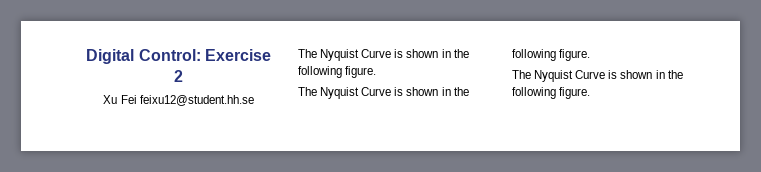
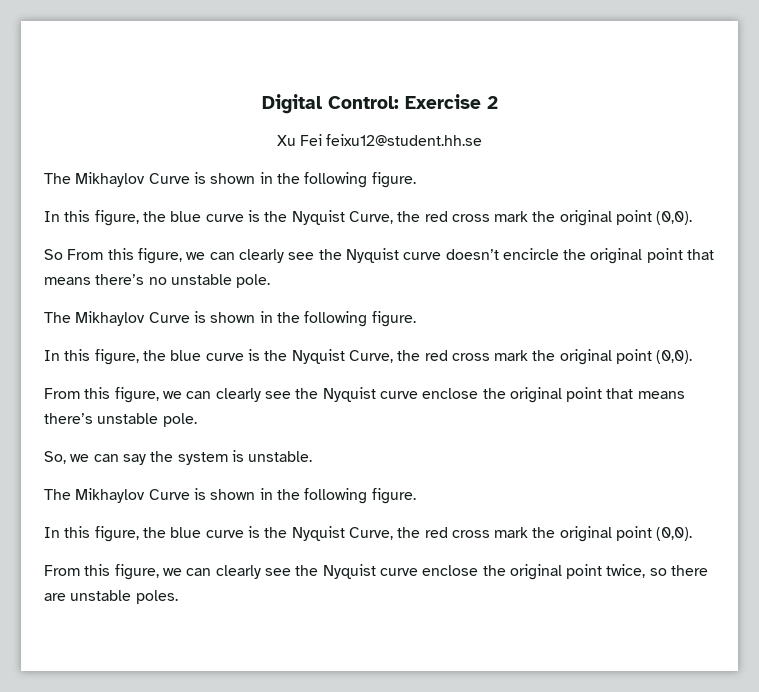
[320,49,469,61] [298,66,377,78] [298,87,469,99] [512,49,591,61] [512,70,683,82] [512,87,591,99] Nyquist Curve is shown in the following figure. // The Nyquist Curve is shown in the following figure. // The Nyquist Curve is shown in the following figure. -> [75,172,416,188] [44,210,693,226] [44,248,715,264] [44,274,271,288] [44,311,416,327] [44,349,693,365] [44,387,685,403] [44,413,197,427] [44,450,313,465] [44,488,416,504] [44,526,693,542] [44,564,709,580] [44,590,178,604] Mikhaylov Curve is shown in the following figure. // In this figure, the blue curve is the Nyquist Curve, the red cross mark the original point (0,0). // So From this figure, we can clearly see the Nyquist curve doesn’t encircle the original point that means there’s no unstable pole. // The Mikhaylov Curve is shown in the following figure. // In this figure, the blue curve is the Nyquist Curve, the red cross mark the original point (0,0). // From this figure, we can clearly see the Nyquist curve enclose the original point that means there’s unstable pole. // So, we can say the system is unstable. // The Mikhaylov Curve is shown in the following figure. // In this figure, the blue curve is the Nyquist Curve, the red cross mark the original point (0,0). // From this figure, we can clearly see the Nyquist curve enclose the original point twice, so there are unstable poles.

